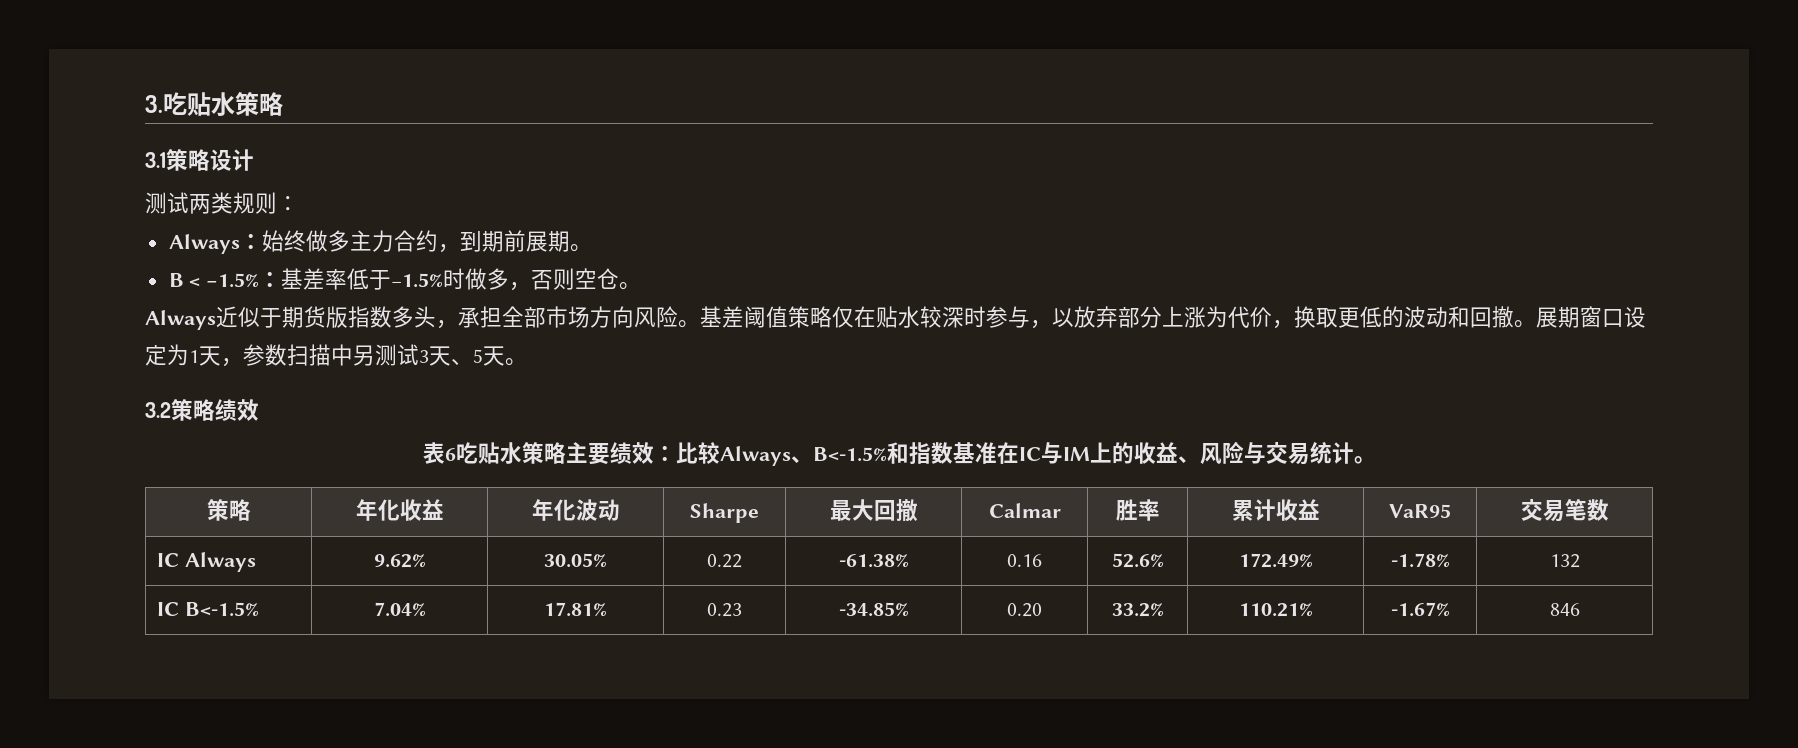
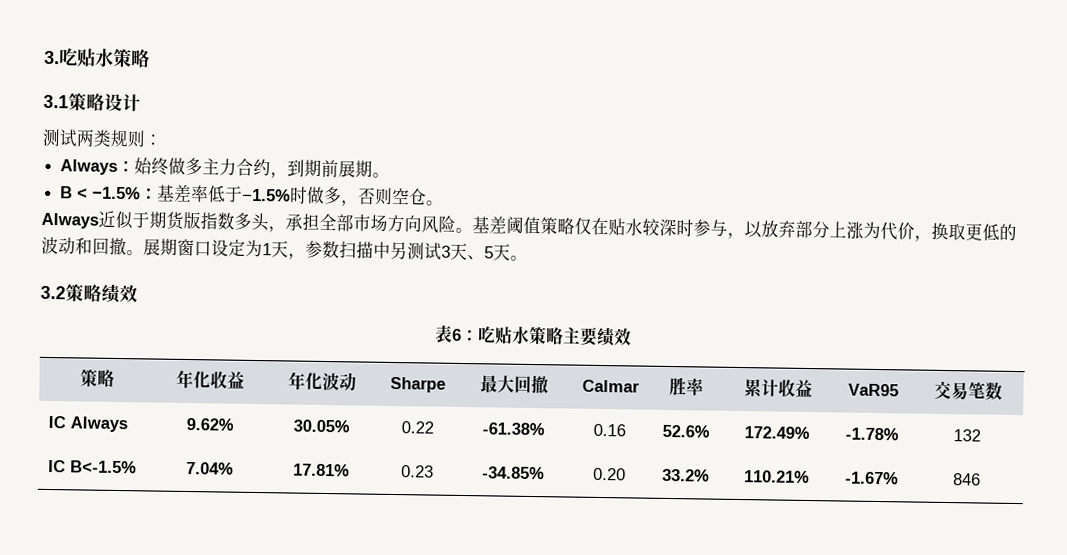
(456, 454) none -> [460,329,479,342] ：
[653,441,1376,466] ：比较Always、B<-1.5%和指数基准在IC与IM上的收益、风险与交易统计。 -> (632, 337) none

